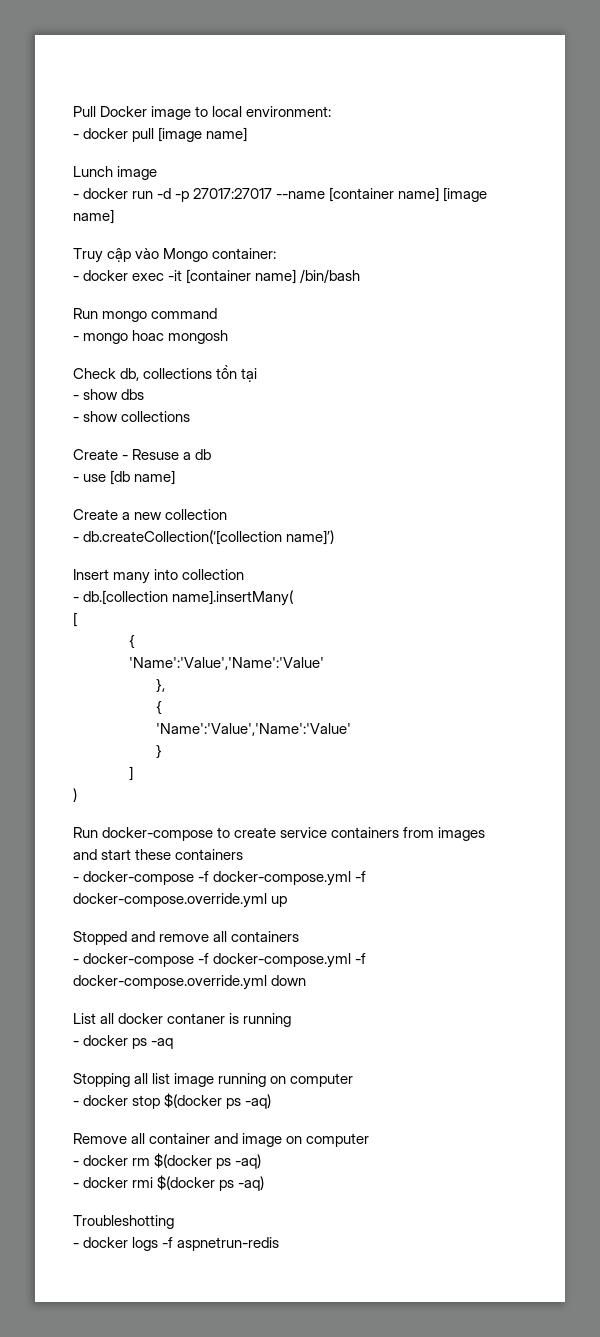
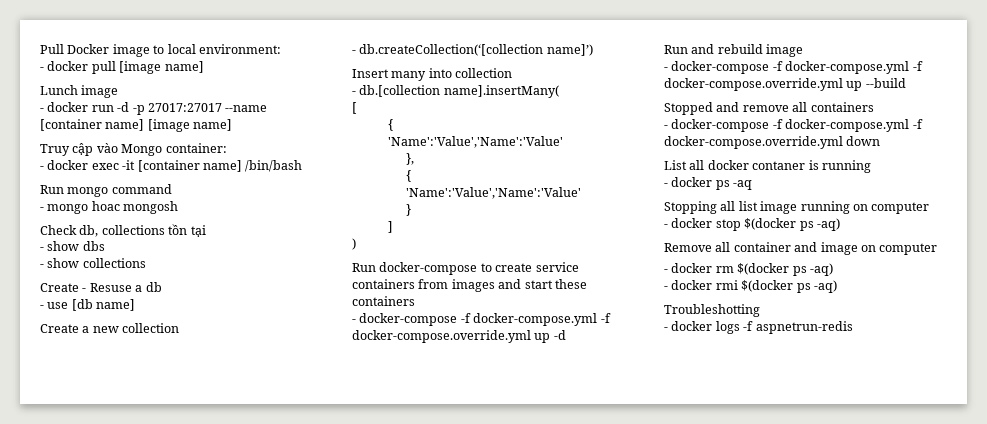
(288, 901) none -> [553,330,566,340] [664,44,804,57] [664,61,923,74] [664,78,906,91] -d // Run and rebuild image // - docker-compose -f docker-compose.yml -f docker-compose.override.yml up --build

